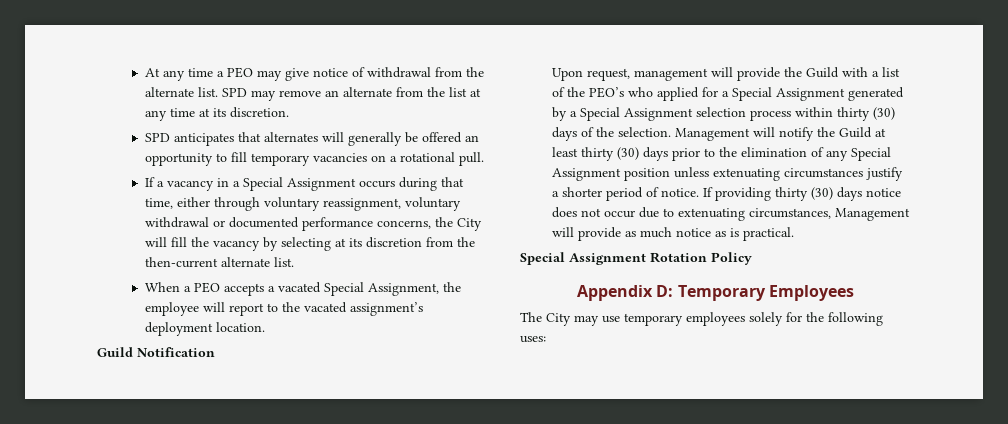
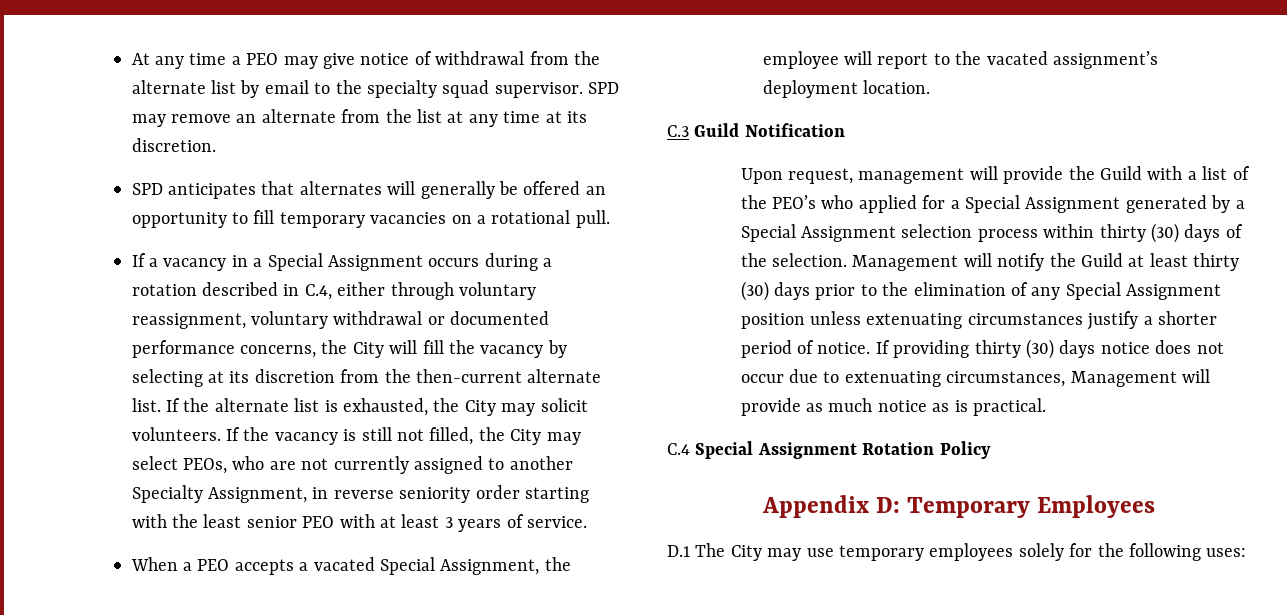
[197,87,218,97] list. -> [210,80,583,98] list by email to the specialty squad supervisor.
[440,177,464,187] [144,198,173,209] that time, -> [543,258,553,267] [131,282,332,300] a rotation described in C.4,
(294, 262) none -> [165,398,588,416] [131,427,581,445] [131,456,573,474] [131,485,589,503] [131,514,587,532] If the alternate list is exhausted, the City may solicit volunteers. If the vacancy is still not filled, the City may select PEOs, who are not currently assigned to another Specialty Assignment, in reverse seniority order starting with the least senior PEO with at least 3 years of service.
(265, 327) none -> [667,125,689,137] C.3
(795, 234) none -> [667,443,690,455] C.4
(854, 293) none -> [667,545,690,557] D.1

